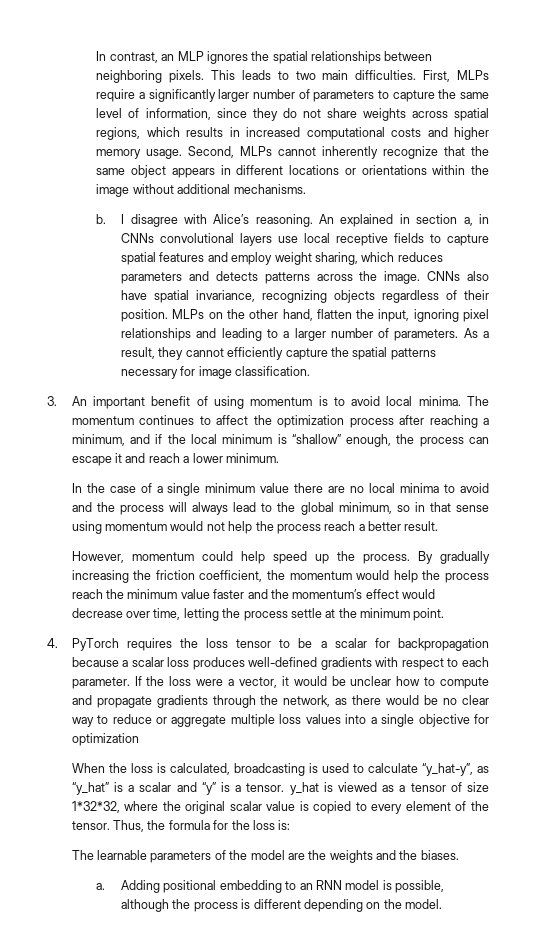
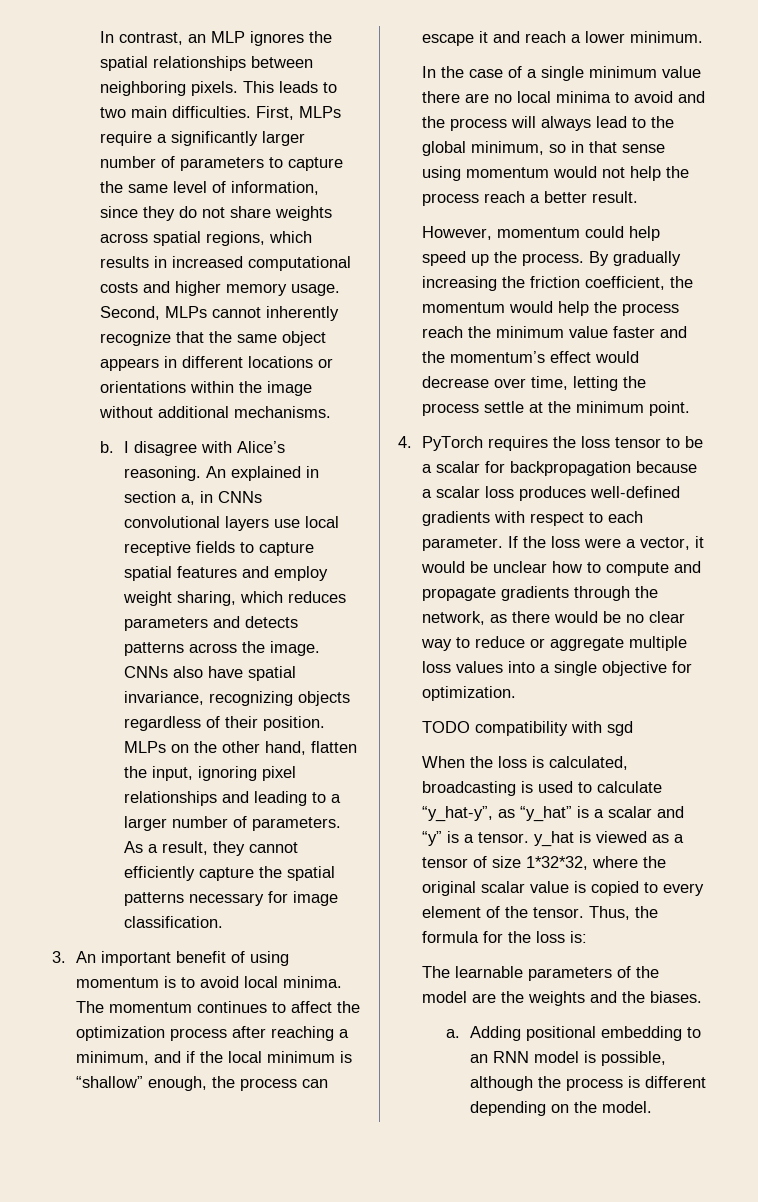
[71,733,139,746] optimization -> [421,686,516,701] [421,721,633,736] optimization. // TODO compatibility with sgd

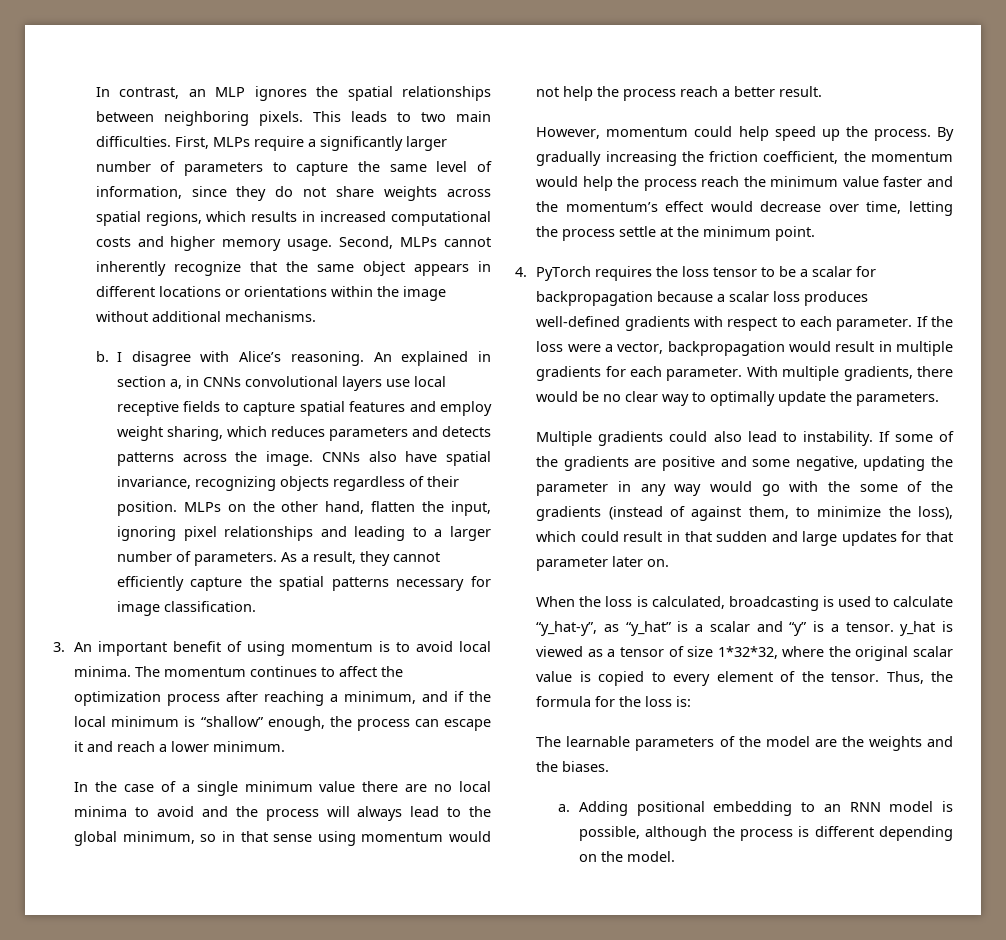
[694,536,704,548] [420,561,701,576] [421,586,658,601] [421,611,507,625] it would be unclear how to compute and propagate gradients through the network, as -> [667,341,954,356] [536,366,913,381] backpropagation would result in multiple gradients for each parameter. With multiple gradients,
[474,636,687,651] [421,661,692,676] [421,686,516,701] [421,721,633,736] reduce or aggregate multiple loss values into a single objective for optimization. // TODO compatibility with sgd -> [710,391,940,406] [536,431,955,446] [536,456,954,471] [536,481,954,496] [536,506,954,521] [536,531,953,546] [536,556,670,571] optimally update the parameters. // Multiple gradients could also lead to instability. If some of the gradients are positive and some negative, updating the parameter in any way would go with the some of the gradients (instead of against them, to minimize the loss), which could result in that sudden and large updates for that parameter later on.

